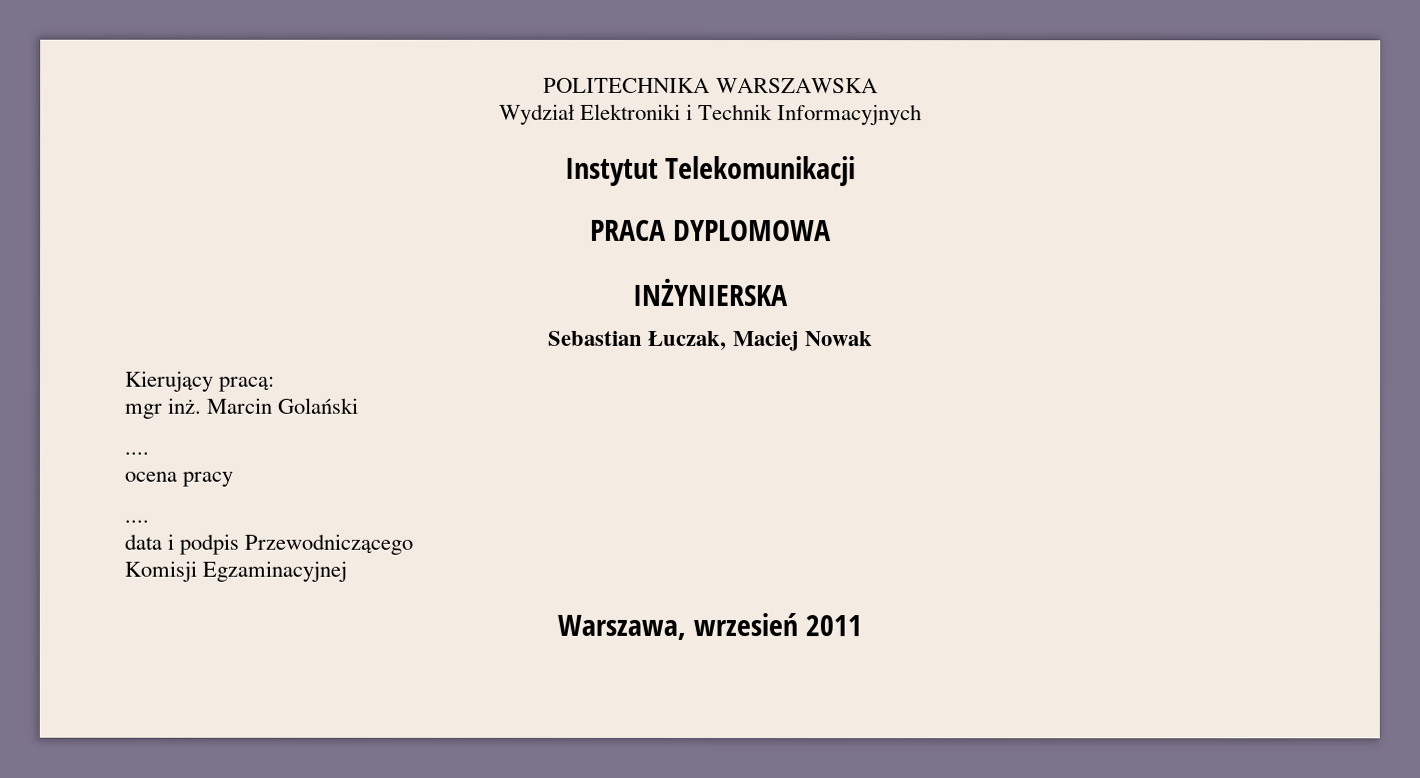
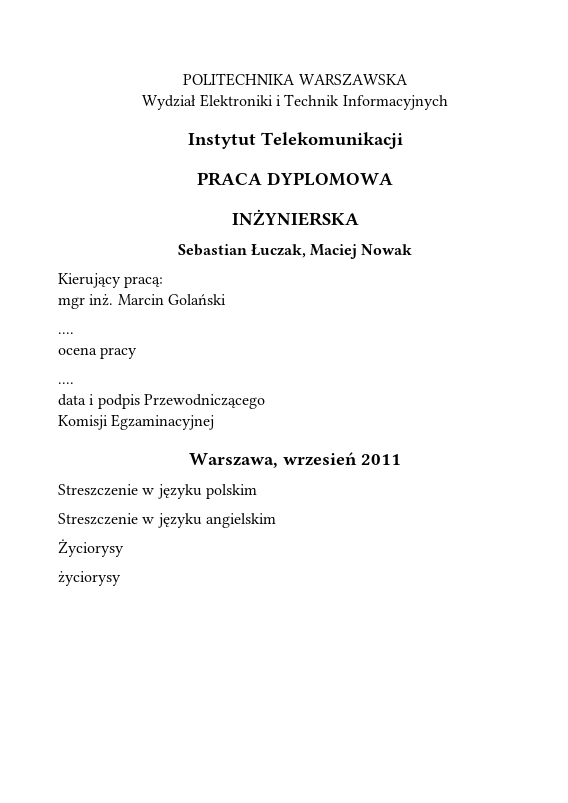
(862, 626) none -> [58,484,257,499] [58,513,276,528] [58,539,124,557] [58,571,121,586] // Streszczenie w języku polskim // Streszczenie w języku angielskim // Życiorysy // życiorysy

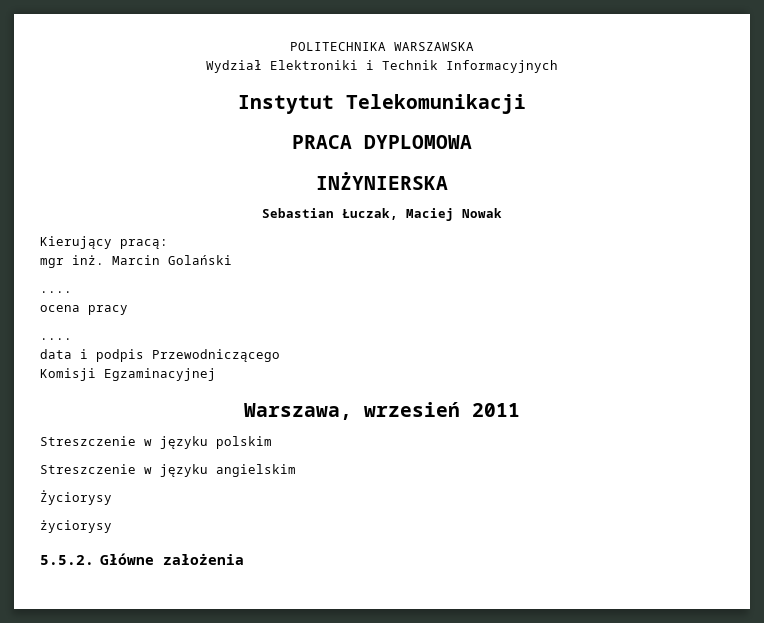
(121, 578) none -> [40,553,245,565] // 5.5.2. Główne założenia

